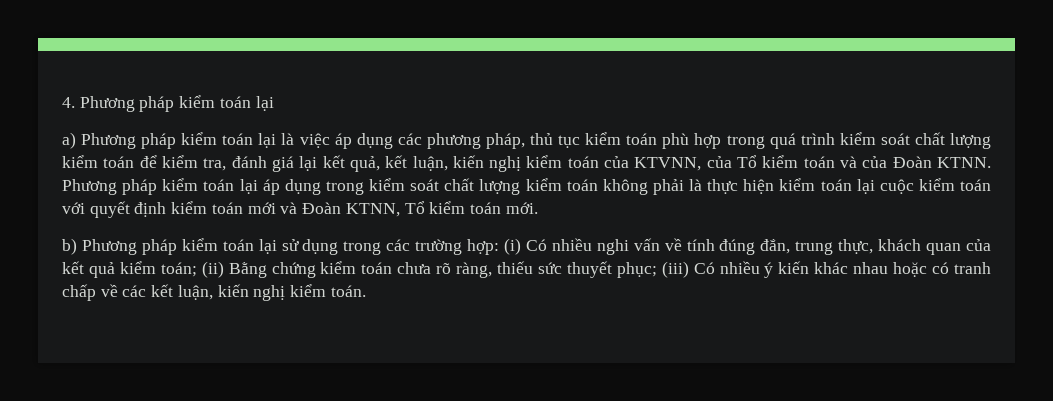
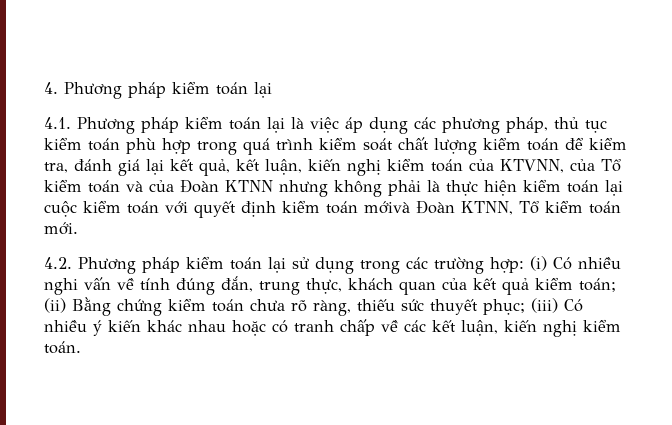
[62,132,76,149] a) -> [44,117,71,129] 4.1.
[937,157,992,168] [62,178,598,195] KTNN. Phương pháp kiểm toán lại áp dụng trong kiểm soát chất lượng kiểm toán -> [225,180,328,197] KTNN nhưng
[247,202,298,214] mới và -> [364,201,410,214] mớivà
[62,238,77,255] b) -> [44,257,72,269] 4.2.

